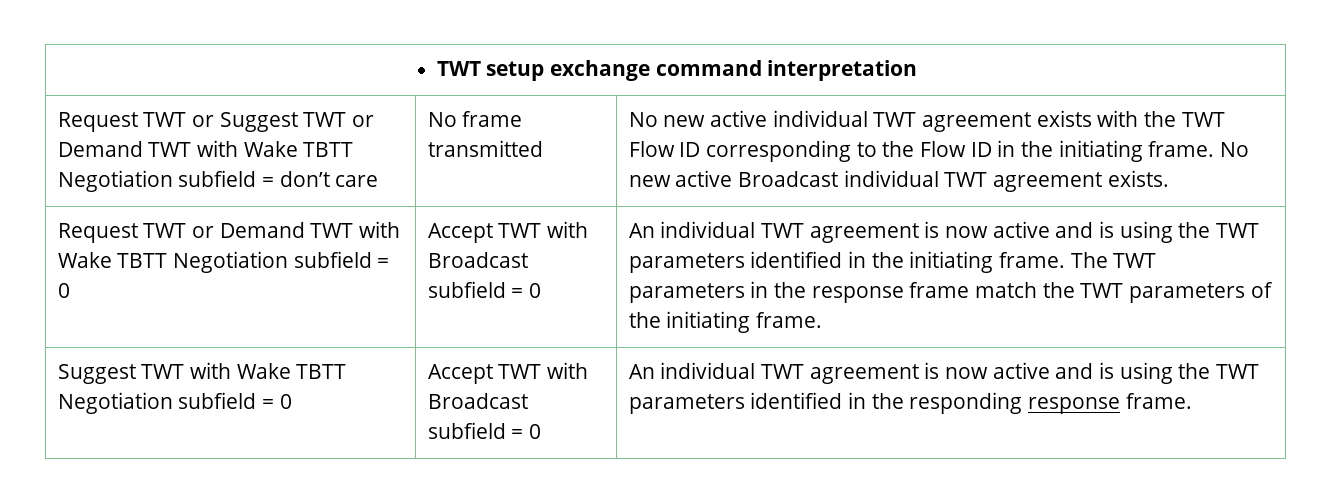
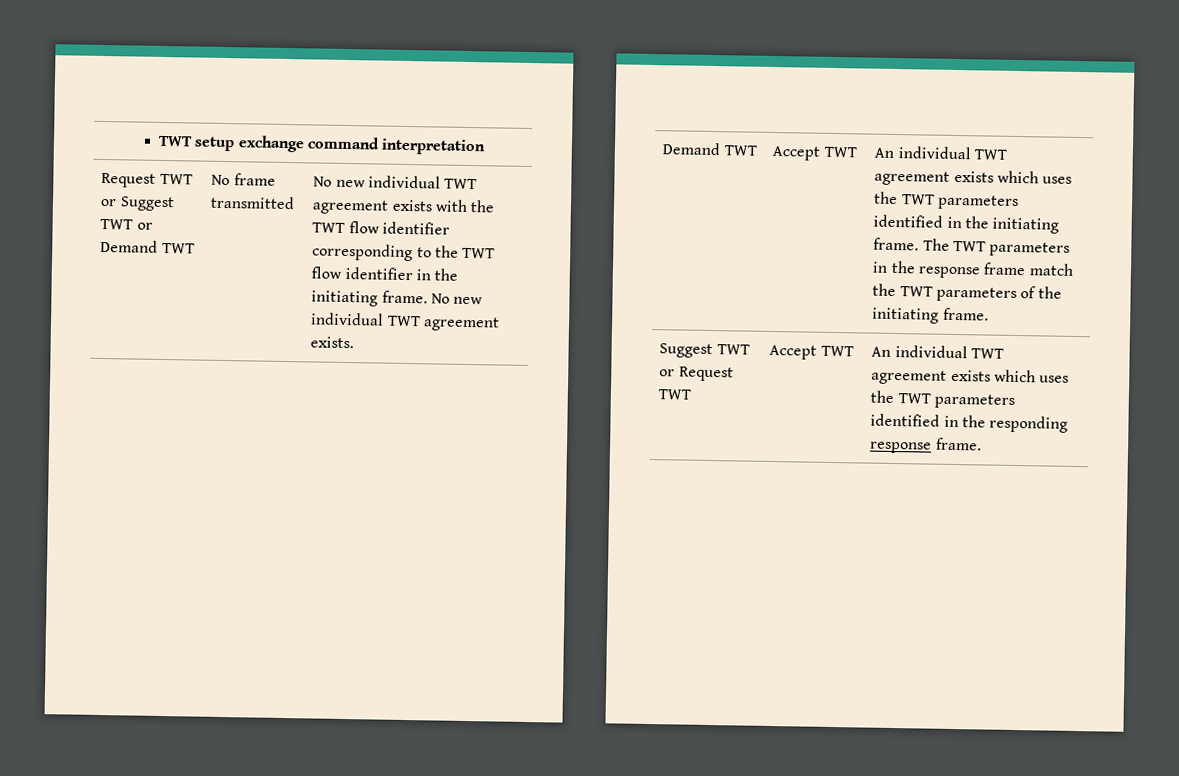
[196,140,354,157] [57,170,379,192] with Wake TBTT Negotiation subfield = don’t care -> (195, 248) none
[709,110,767,127] active -> (366, 183) none
[628,141,701,157] Flow ID -> [348,221,450,235] flow identifier
[919,141,992,157] Flow ID -> [462,247,496,259] [311,266,413,281] TWT flow identifier
[675,170,838,187] active Broadcast -> (484, 300) none
[57,221,400,243] [57,251,390,273] [57,283,70,298] [427,221,588,243] [427,252,528,268] [427,281,541,298] [628,221,1173,243] Request TWT or Demand TWT with Wake TBTT Negotiation subfield = 0 | Accept TWT with Broadcast subfield = 0 | An individual TWT agreement is now active and is using -> [662,142,757,156] [772,145,857,161] [874,146,1007,160] [874,170,1073,186] Demand TWT | Accept TWT | An individual TWT agreement exists which uses
[189,362,347,379] [57,392,292,414] [427,362,588,384] [427,393,528,409] [427,422,541,439] [628,362,1173,384] with Wake TBTT Negotiation subfield = 0 | Accept TWT with Broadcast subfield = 0 | An individual TWT agreement is now active and is using -> [659,366,734,382] [658,389,692,400] [769,344,854,360] [871,345,1004,359] [871,369,1070,385] or Request TWT | Accept TWT | An individual TWT agreement exists which uses

